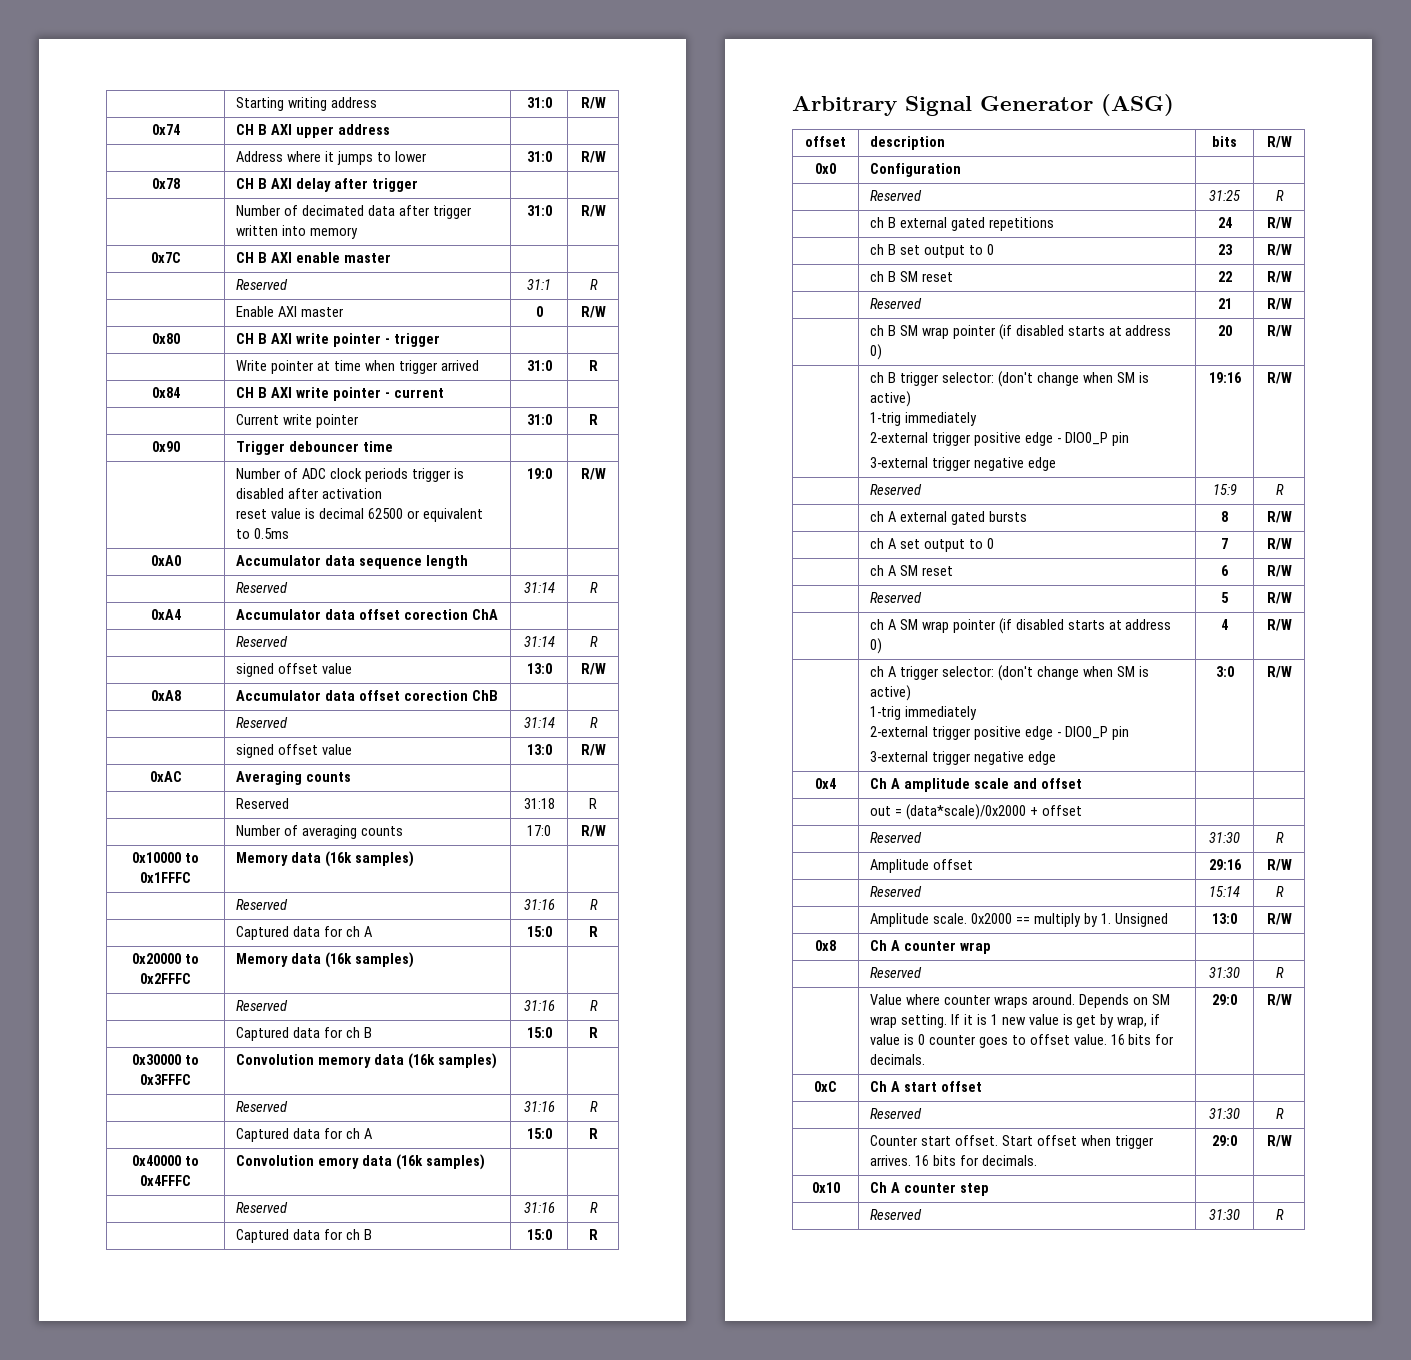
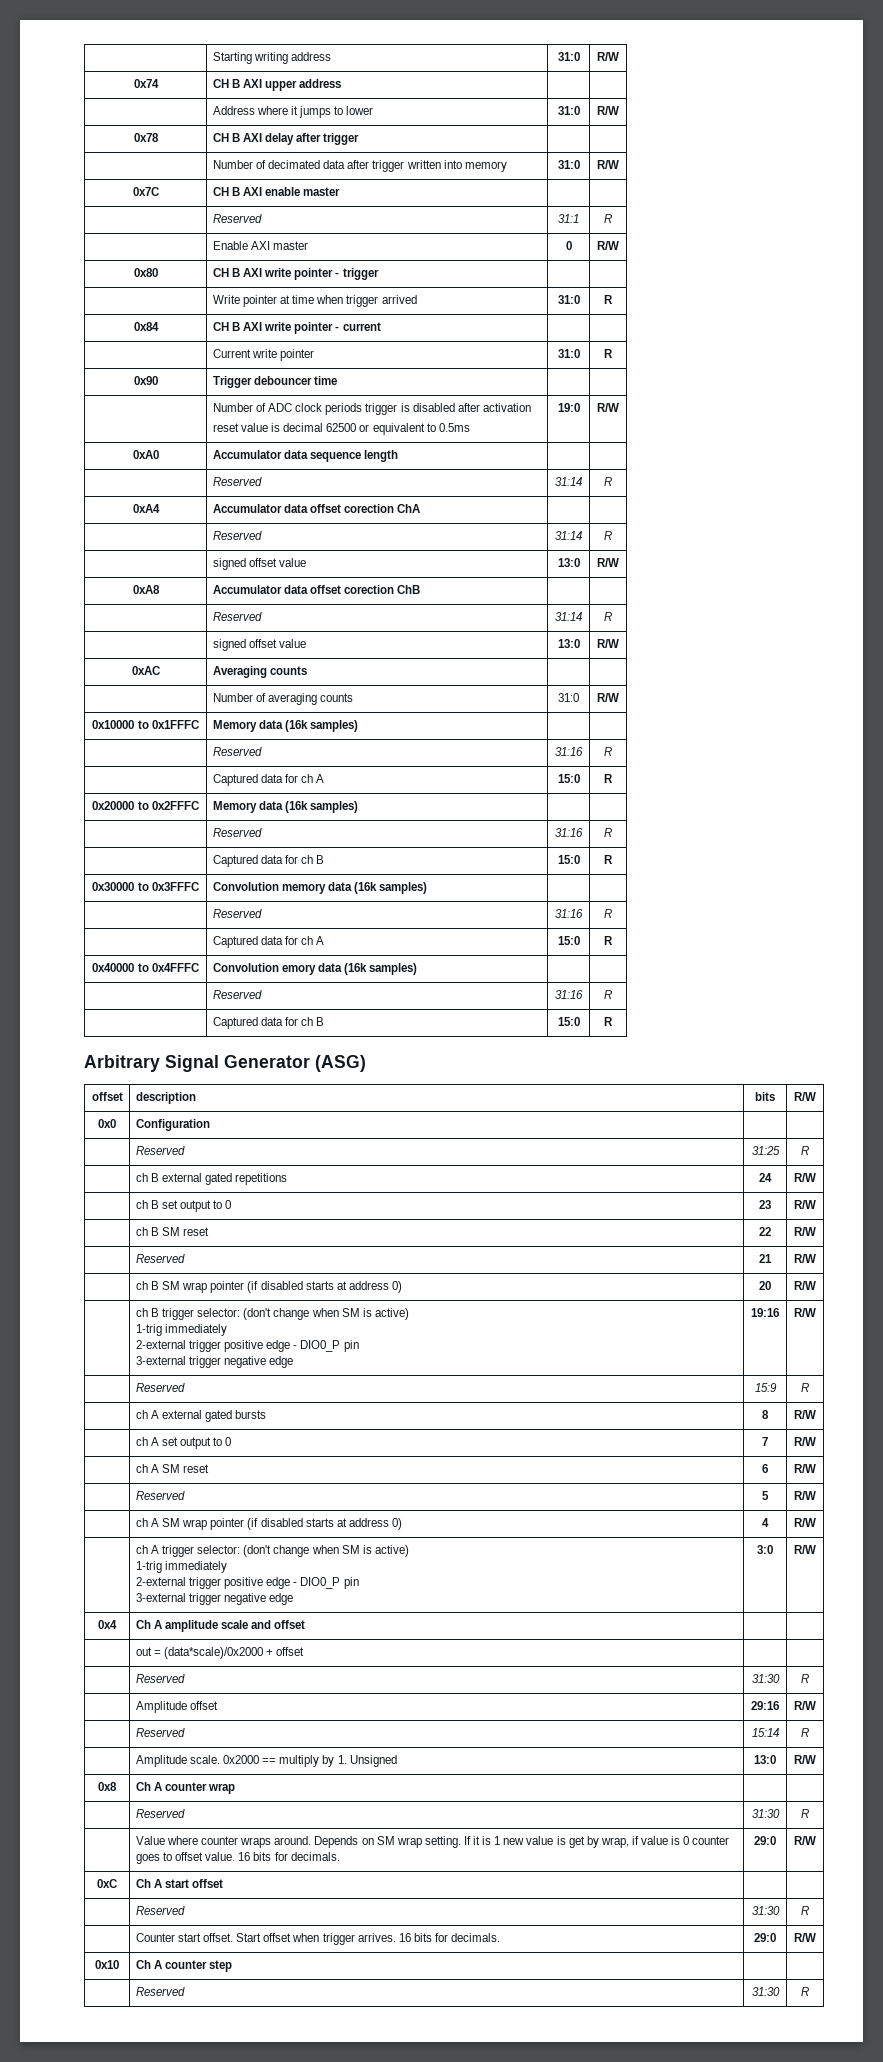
[236,798,290,809] [523,798,555,809] [589,798,597,809] // | Reserved | 31:18 | R -> (307, 670) none
[527,825,551,836] 17:0 -> [558,693,579,702] 31:0

